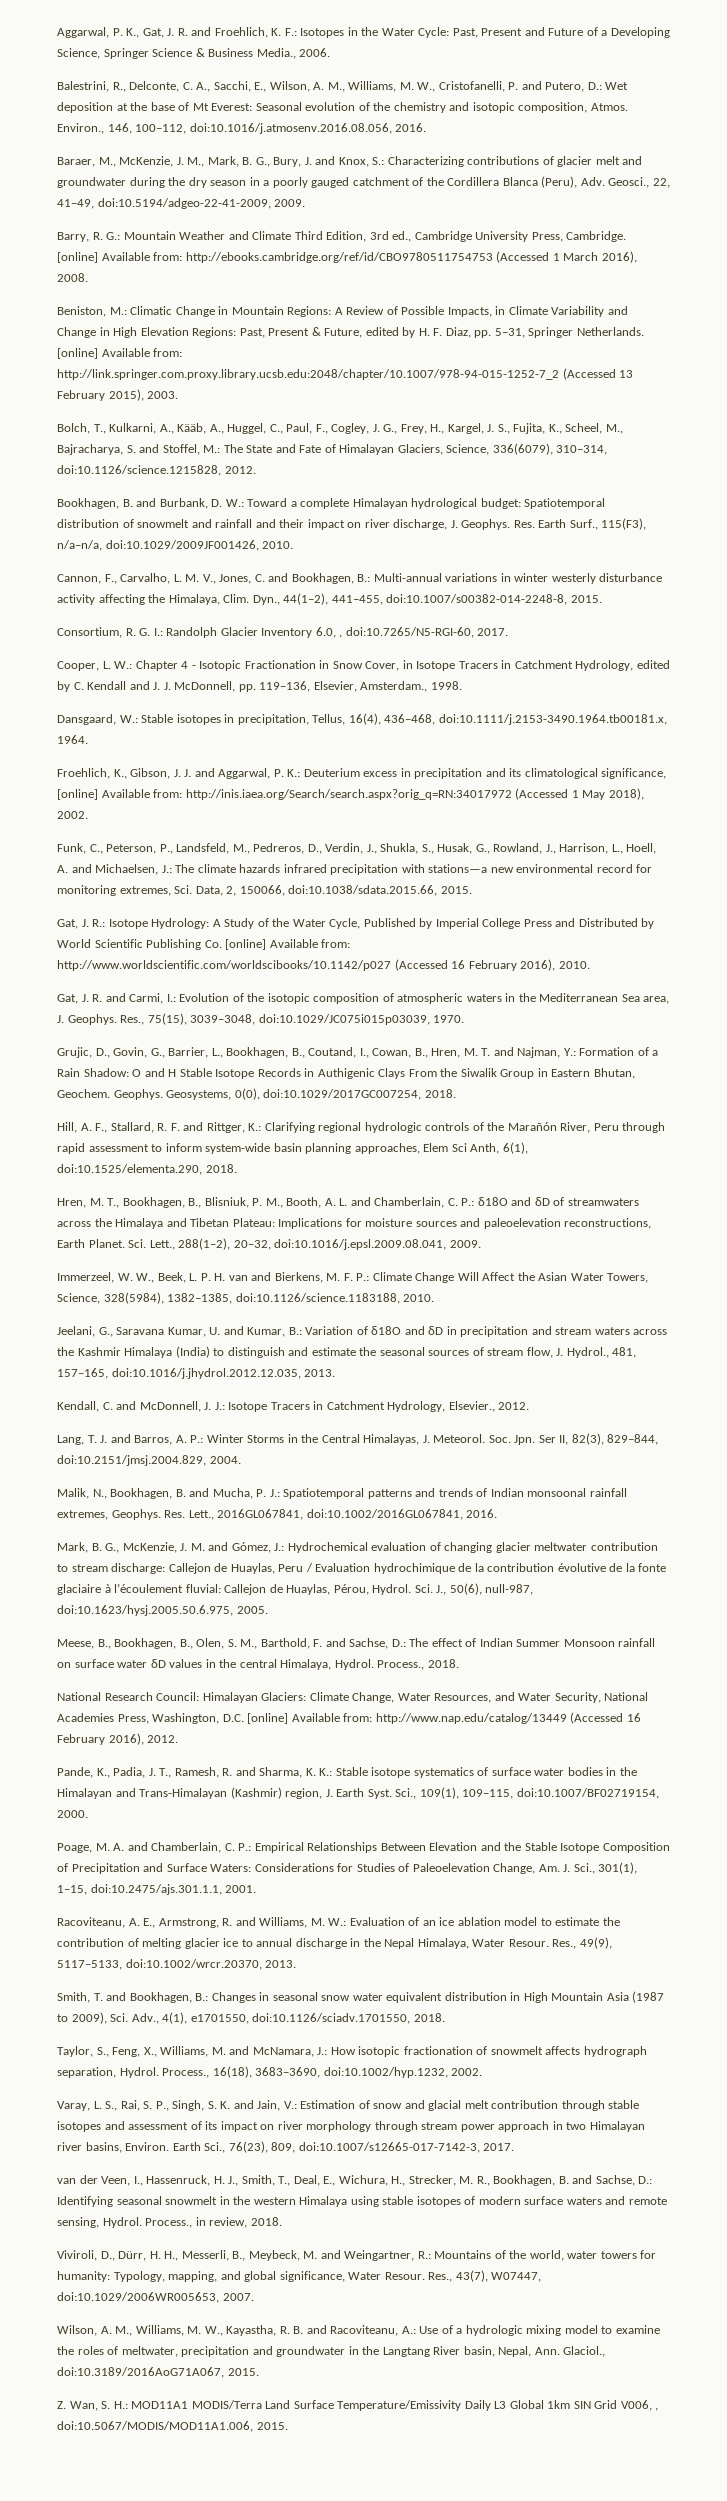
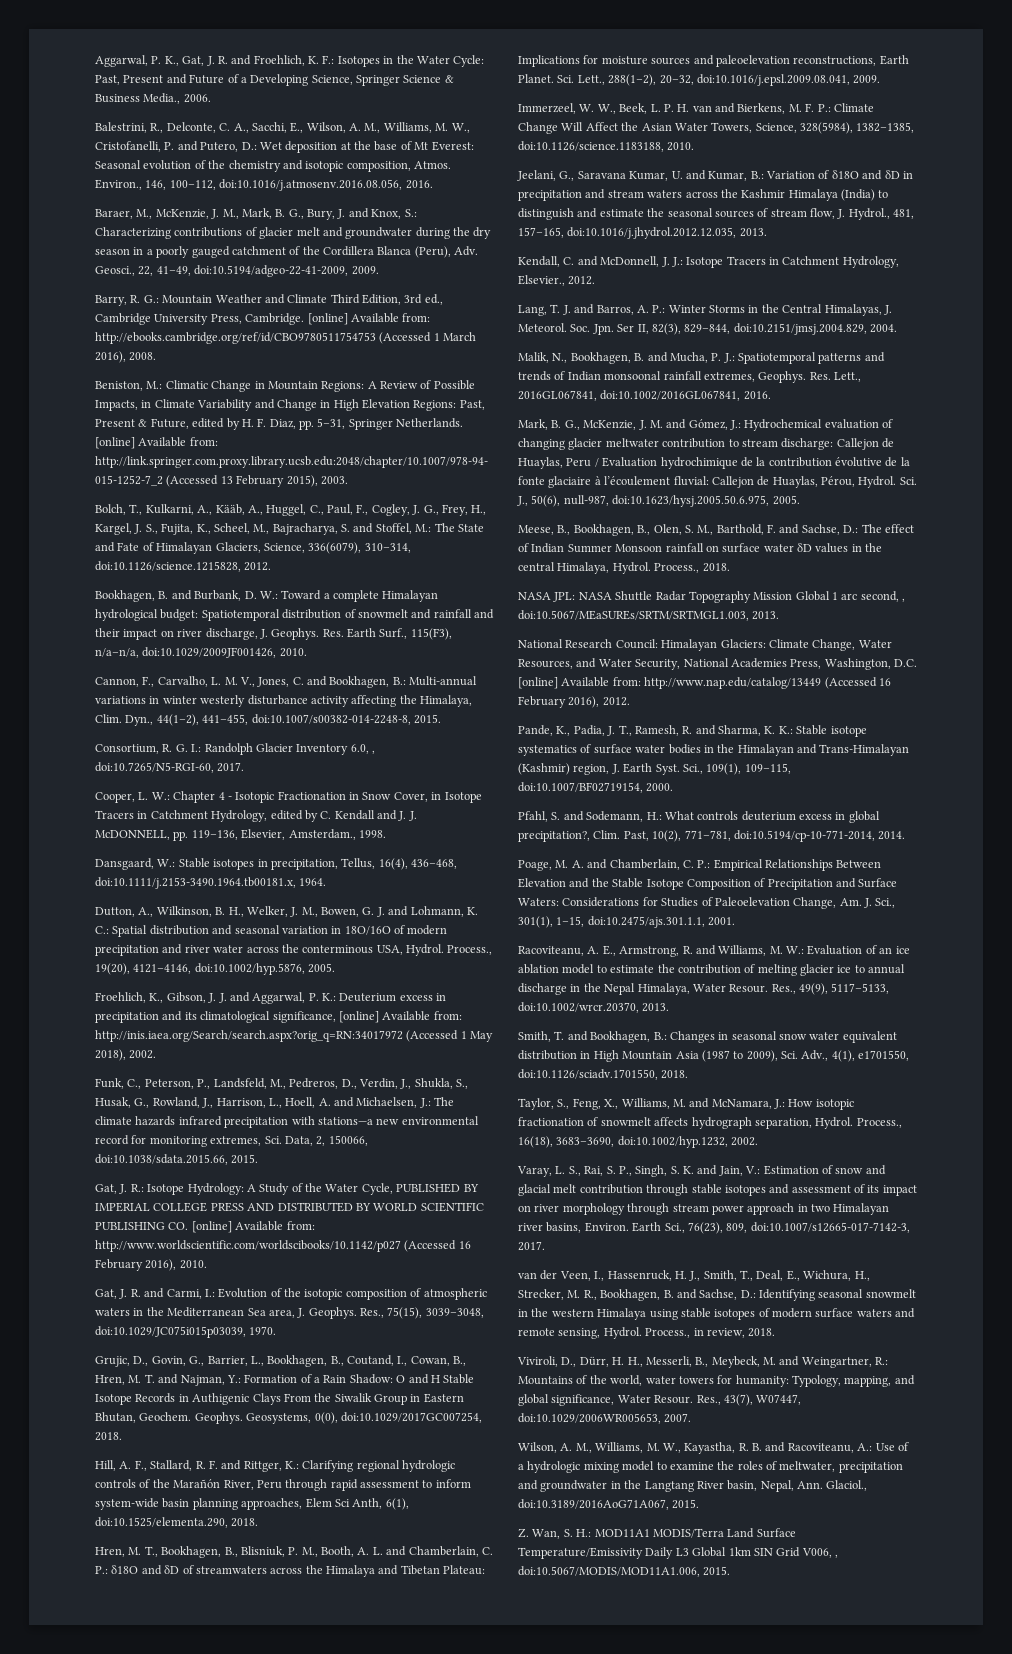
[174,681,236,692] McDonnell, -> [95,829,170,840] McDONNELL,
(88, 739) none -> [95,906,478,917] [95,925,448,937] [95,944,493,956] [95,963,336,975] // Dutton, A., Wilkinson, B. H., Welker, J. M., Bowen, G. J. and Lohmann, K. C.: Spatial distribution and seasonal variation in 18O/16O of modern precipitation and river water across the conterminous USA, Hydrol. Process., 19(20), 4121–4146, doi:10.1002/hyp.5876, 2005.
[363,918,655,929] [57,939,222,950] Published by Imperial College Press and Distributed by World Scientific Publishing Co. -> [396,1183,479,1193] [95,1202,484,1212] [95,1222,189,1230] PUBLISHED BY IMPERIAL COLLEGE PRESS AND DISTRIBUTED BY WORLD SCIENTIFIC PUBLISHING CO.
(459, 1663) none -> [518,591,906,603] [518,610,780,621] // NASA JPL: NASA Shuttle Radar Topography Mission Global 1 arc second, , doi:10.5067/MEaSUREs/SRTM/SRTMGL1.003, 2013.
(88, 1814) none -> [518,811,880,823] [518,830,906,842] // Pfahl, S. and Sodemann, H.: What controls deuterium excess in global precipitation?, Clim. Past, 10(2), 771–781, doi:10.5194/cp-10-771-2014, 2014.

